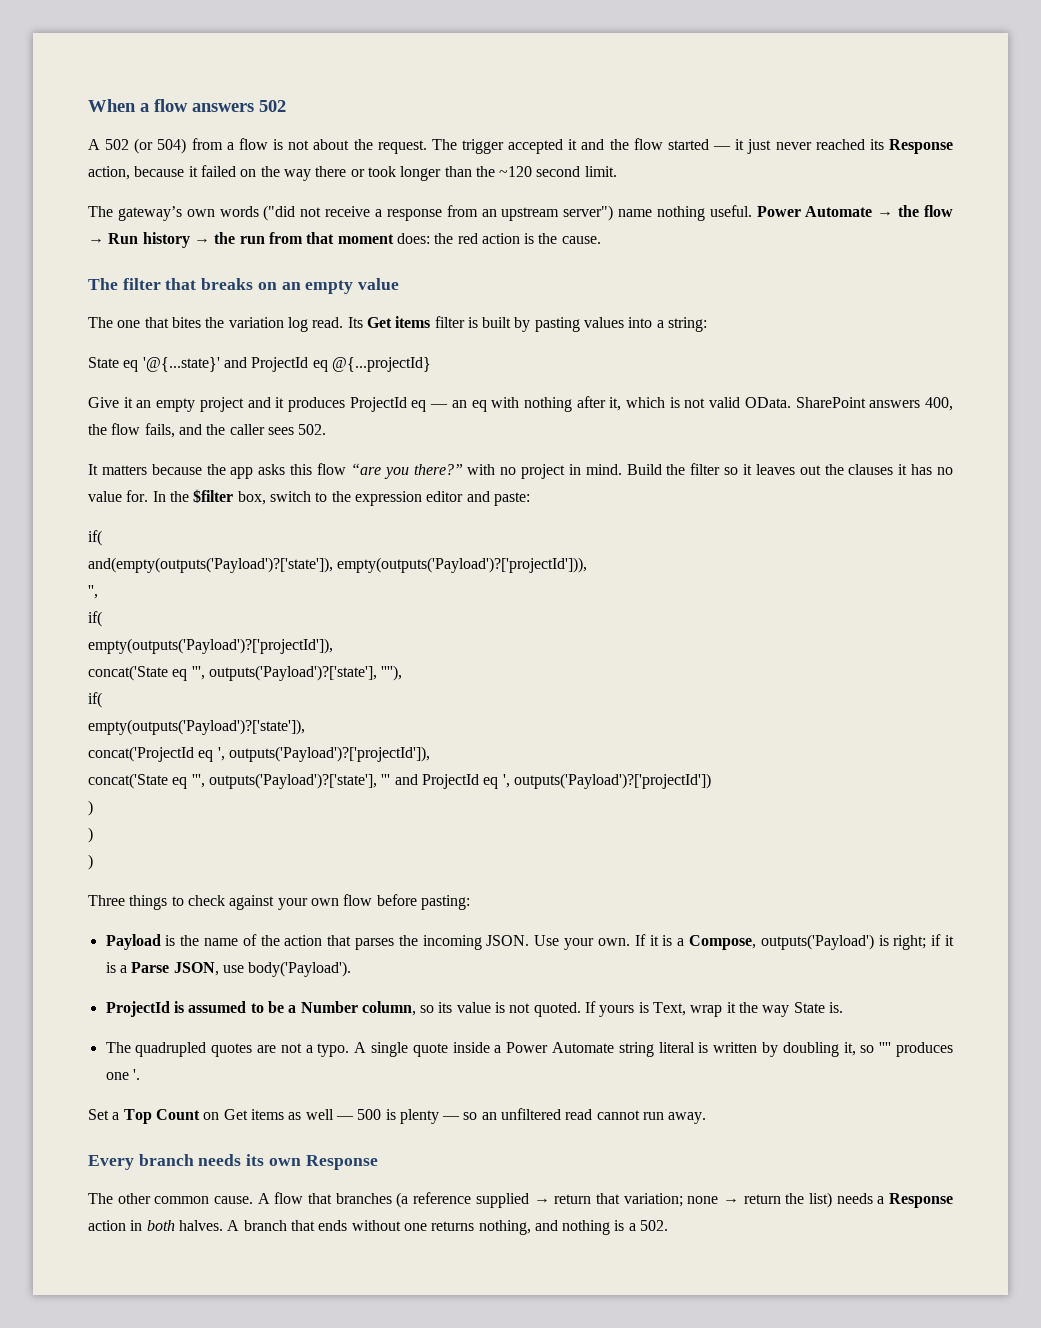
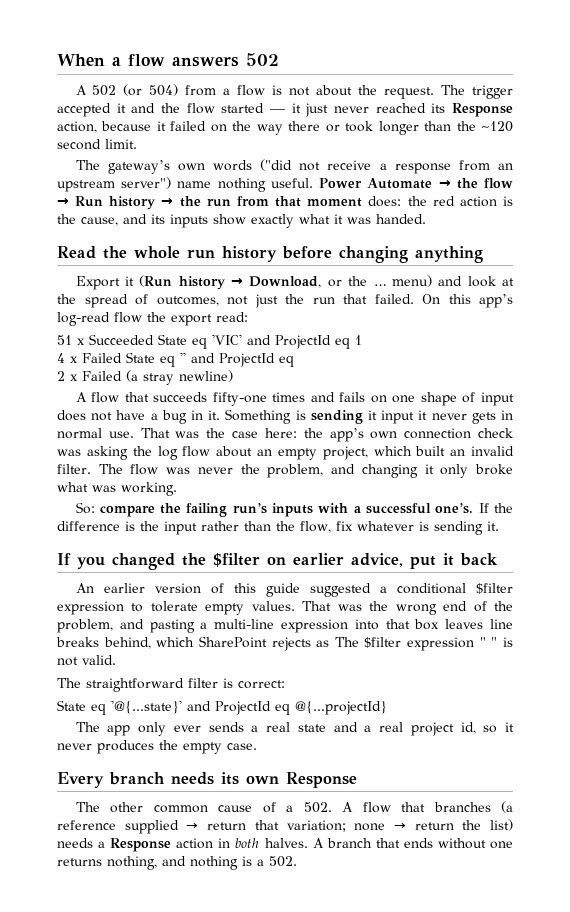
[561,236,601,244] [88,278,400,294] [88,316,708,332] cause. // The filter that breaks on an empty value // The one that bites the variation log read. Its Get items filter is built by pasting values into a string: -> [81,214,426,228] [57,246,483,263] [75,275,514,290] [57,294,513,308] [57,312,248,326] [57,334,362,349] [57,352,294,367] [57,370,233,385] [75,392,514,406] [57,409,513,424] [57,428,513,442] [57,446,514,460] [57,464,513,478] [57,482,177,496] [75,502,513,517] [57,521,499,535] [57,553,498,570] [75,583,513,597] [57,601,513,615] [57,619,513,633] [56,636,513,651] [57,655,116,666] [57,678,285,692] cause, and its inputs show exactly what it was handed. // Read the whole run history before changing anything // Export it (Run history → Download, or the … menu) and look at the spread of outcomes, not just the run that failed. On this app’s log-read flow the export read: // 51 x Succeeded State eq 'VIC' and ProjectId eq 1 // 4 x Failed State eq '' and ProjectId eq // 2 x Failed (a stray newline) // A flow that succeeds fifty-one times and fails on one shape of input does not have a bug in it. Something is sending it input it never gets in normal use. That was the case here: the app’s own connection check was asking the log flow about an empty project, which built an invalid filter. The flow was never the problem, and changing it only broke what was working. // So: compare the failing run’s inputs with a successful one’s. If the difference is the input rather than the flow, fix whatever is sending it. // If you changed the $filter on earlier advice, put it back // An earlier version of this guide suggested a conditional $filter expression to tolerate empty values. That was the wrong end of the problem, and pasting a multi-line expression into that box leaves line breaks behind, which SharePoint rejects as The $filter expression " " is not valid. // The straightforward filter is correct:
[88,396,954,412] [88,423,327,438] [88,463,953,479] [88,489,530,506] [88,530,102,546] [88,557,588,573] [88,585,98,599] [88,611,102,627] [88,638,333,654] [88,665,403,681] [88,692,102,708] [88,719,305,735] [88,746,430,762] [88,773,711,789] [88,800,93,816] [88,827,93,843] [88,854,93,870] [88,894,470,910] [105,934,954,950] [105,961,352,977] [105,1001,843,1017] [105,1042,953,1057] [105,1069,140,1080] [88,1108,707,1124] Give it an empty project and it produces ProjectId eq — an eq with nothing after it, which is not valid OData. SharePoint answers 400, the flow fails, and the caller sees 502. // It matters because the app asks this flow “are you there?” with no project in mind. Build the filter so it leaves out the clauses it has no value for. In the $filter box, switch to the expression editor and paste: // if( // and(empty(outputs('Payload')?['state']), empty(outputs('Payload')?['projectId'])), // '', // if( // empty(outputs('Payload')?['projectId']), // concat('State eq ''', outputs('Payload')?['state'], ''''), // if( // empty(outputs('Payload')?['state']), // concat('ProjectId eq ', outputs('Payload')?['projectId']), // concat('State eq ''', outputs('Payload')?['state'], ''' and ProjectId eq ', outputs('Payload')?['projectId']) // ) // ) // ) // Three things to check against your own flow before pasting: // Payload is the name of the action that parses the incoming JSON. Use your own. If it is a Compose, outputs('Payload') is right; if it is a Parse JSON, use body('Payload'). // ProjectId is assumed to be a Number column, so its value is not quoted. If yours is Text, wrap it the way State is. // The quadrupled quotes are not a typo. A single quote inside a Power Automate string literal is written by doubling it, so '''' produces one '. // Set a Top Count on Get items as well — 500 is plenty — so an unfiltered read cannot run away. -> [75,722,515,736] [57,740,257,754] The app only ever sends a real state and a real project id, so it never produces the empty case.
[214,1196,254,1204] cause. -> [218,802,332,813] cause of a 502.

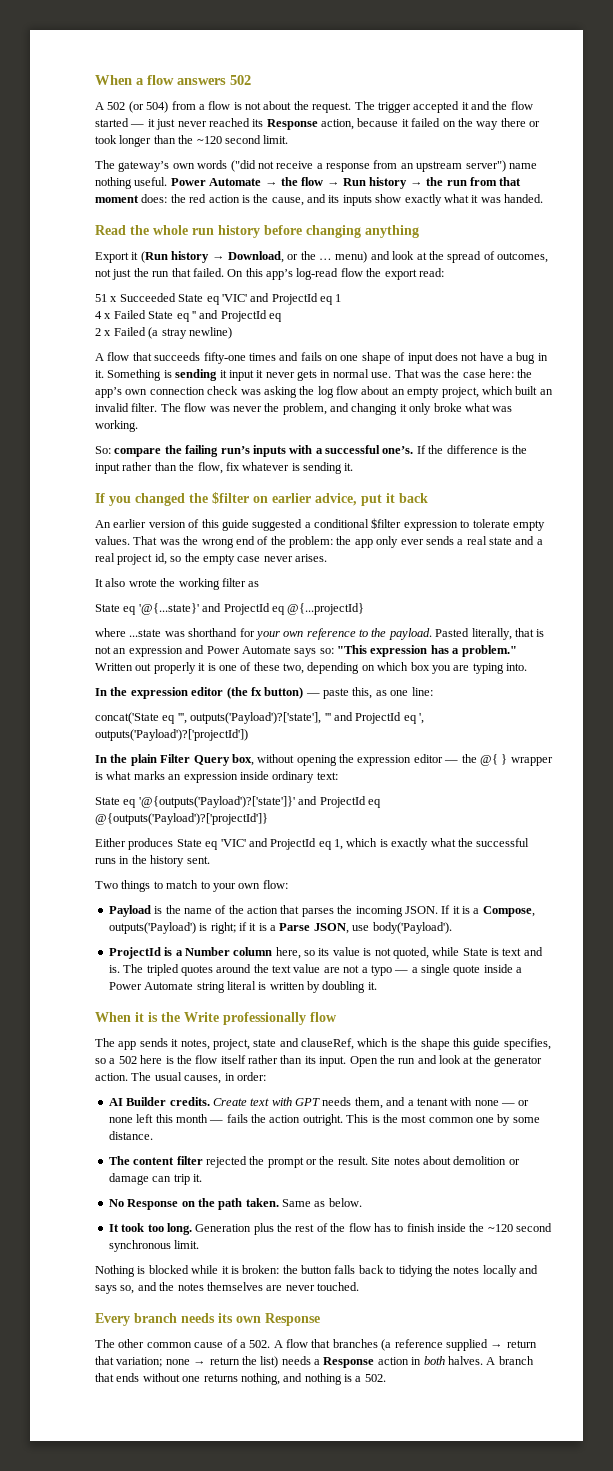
[57,619,513,633] [56,636,513,651] [57,655,116,666] [57,678,285,692] [57,700,387,715] [75,722,100,732] problem, and pasting a multi-line expression into that box leaves line breaks behind, which SharePoint rejects as The $filter expression " " is not valid. // The straightforward filter is correct: // State eq '@{...state}' and ProjectId eq @{...projectId} // The -> [289,536,352,548] problem: the
[505,722,515,732] [57,740,257,754] it never produces the empty case. -> [184,553,327,565] [95,578,260,590] [95,603,365,615] [95,628,545,640] [95,645,517,657] [95,662,527,674] [95,687,433,699] [95,712,424,724] [95,729,248,741] [95,754,553,766] [95,771,338,783] [95,796,381,808] [95,813,268,825] [95,838,530,850] [95,855,210,867] [95,880,288,892] [108,905,535,917] [108,922,452,934] [108,947,543,959] [108,964,523,976] [108,981,377,993] [95,1012,337,1025] [95,1038,551,1050] [95,1055,543,1067] [95,1072,266,1084] [108,1097,530,1109] [108,1114,540,1126] [108,1131,153,1140] [108,1156,520,1168] [108,1173,202,1185] [108,1198,362,1210] [108,1223,553,1235] [108,1240,200,1252] [95,1265,538,1277] [95,1282,359,1294] the empty case never arises. // It also wrote the working filter as // State eq '@{...state}' and ProjectId eq @{...projectId} // where ...state was shorthand for your own reference to the payload. Pasted literally, that is not an expression and Power Automate says so: "This expression has a problem." Written out properly it is one of these two, depending on which box you are typing into. // In the expression editor (the fx button) — paste this, as one line: // concat('State eq ''', outputs('Payload')?['state'], ''' and ProjectId eq ', outputs('Payload')?['projectId']) // In the plain Filter Query box, without opening the expression editor — the @{ } wrapper is what marks an expression inside ordinary text: // State eq '@{outputs('Payload')?['state']}' and ProjectId eq @{outputs('Payload')?['projectId']} // Either produces State eq 'VIC' and ProjectId eq 1, which is exactly what the successful runs in the history sent. // Two things to match to your own flow: // Payload is the name of the action that parses the incoming JSON. If it is a Compose, outputs('Payload') is right; if it is a Parse JSON, use body('Payload'). // ProjectId is a Number column here, so its value is not quoted, while State is text and is. The tripled quotes around the text value are not a typo — a single quote inside a Power Automate string literal is written by doubling it. // When it is the Write professionally flow // The app sends it notes, project, state and clauseRef, which is the shape this guide specifies, so a 502 here is the flow itself rather than its input. Open the run and look at the generator action. The usual causes, in order: // AI Builder credits. Create text with GPT needs them, and a tenant with none — or none left this month — fails the action outright. This is the most common one by some distance. // The content filter rejected the prompt or the result. Site notes about demolition or damage can trip it. // No Response on the path taken. Same as below. // It took too long. Generation plus the rest of the flow has to finish inside the ~120 second synchronous limit. // Nothing is blocked while it is broken: the button falls back to tidying the notes locally and says so, and the notes themselves are never touched.

